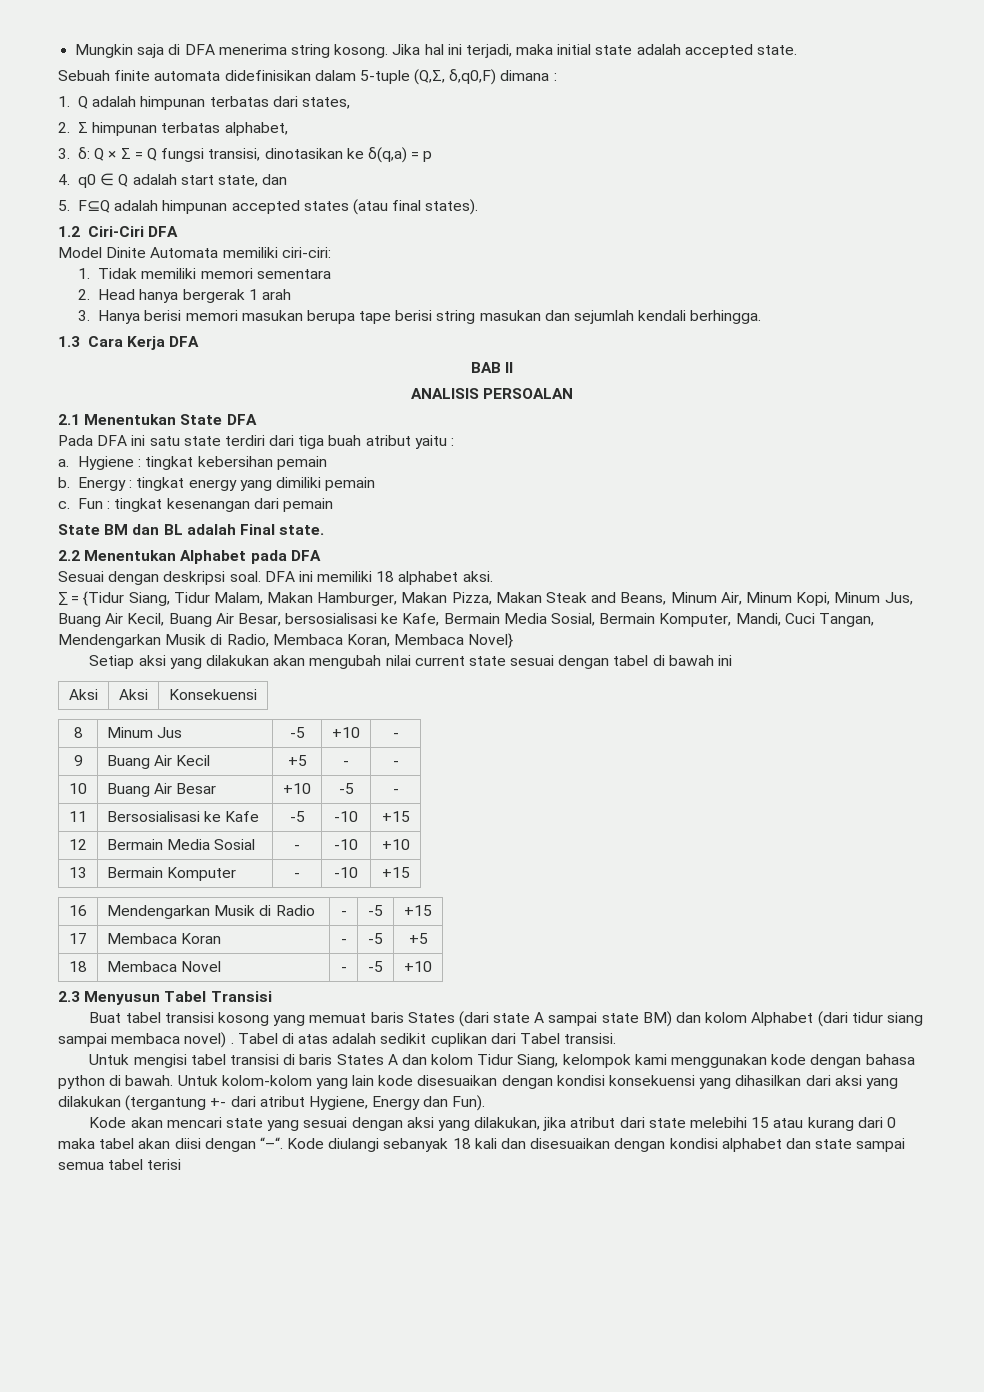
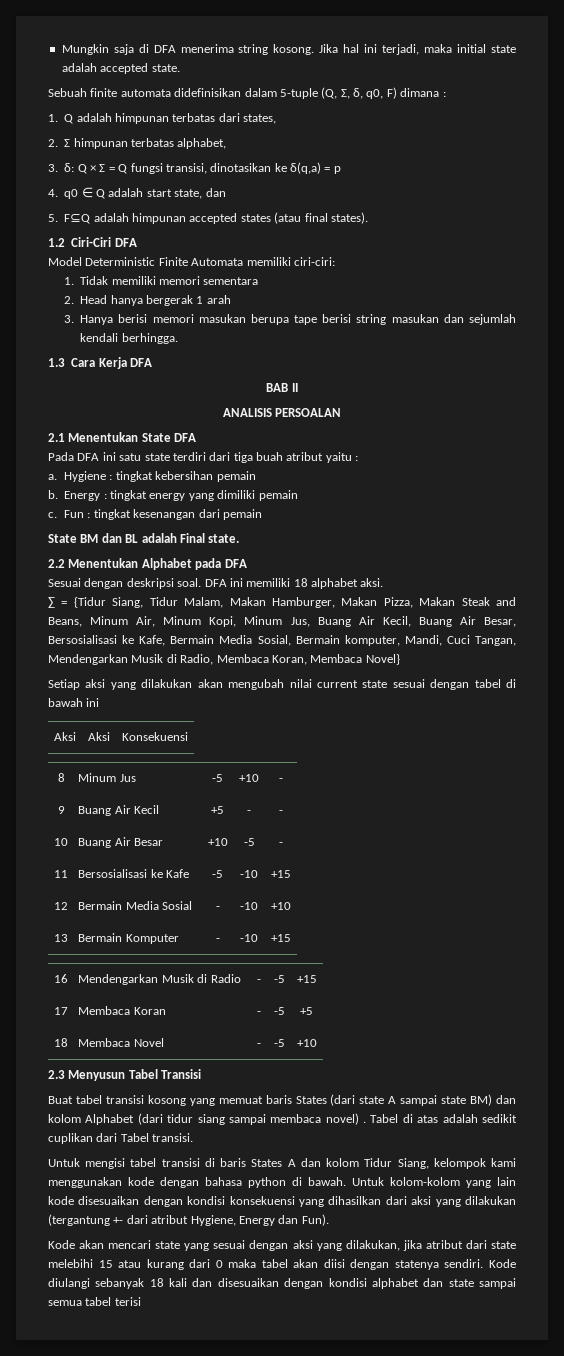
[414,69,497,85] (Q,Σ, δ,q0,F) -> [321,87,397,99] (Q, Σ, δ, q0, F)
[106,247,147,258] Dinite -> [85,257,188,266] Deterministic Finite
[285,613,378,624] bersosialisasi -> [48,635,117,644] Bersosialisasi
[659,613,732,627] Komputer, -> [344,635,400,646] komputer,
[259,1137,283,1149] “–“. -> [394,1259,484,1270] statenya sendiri.

